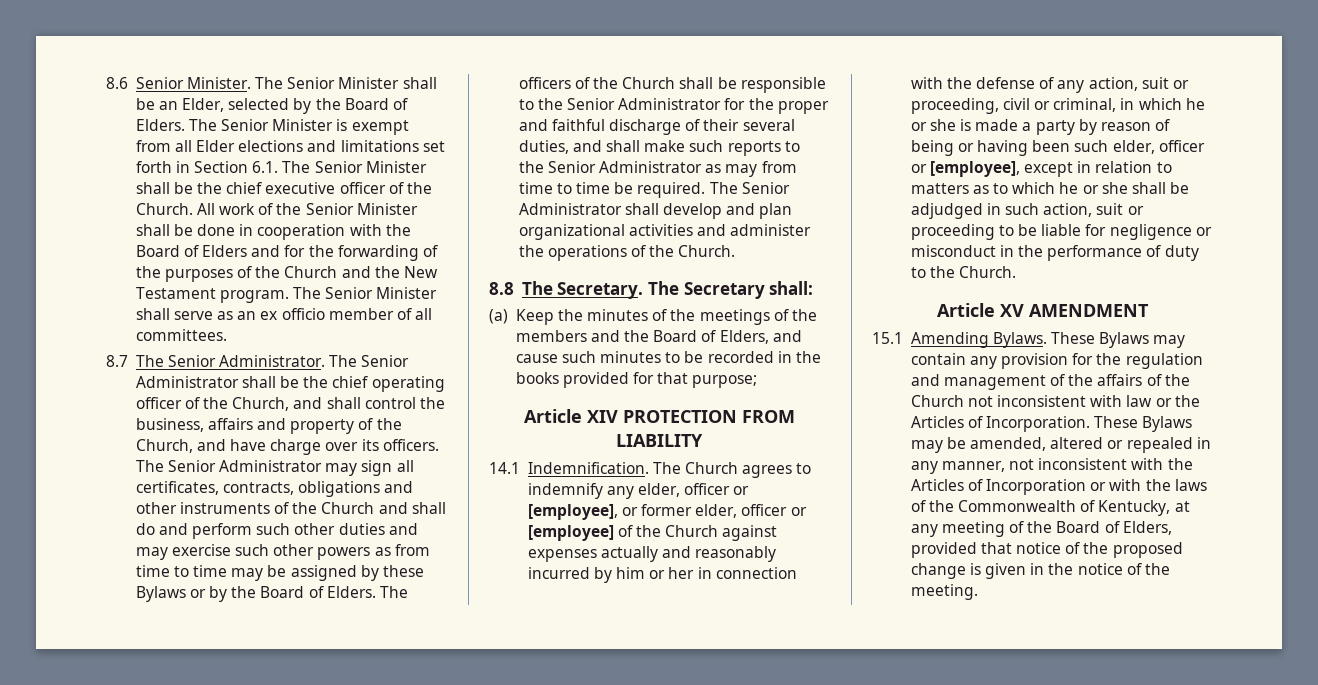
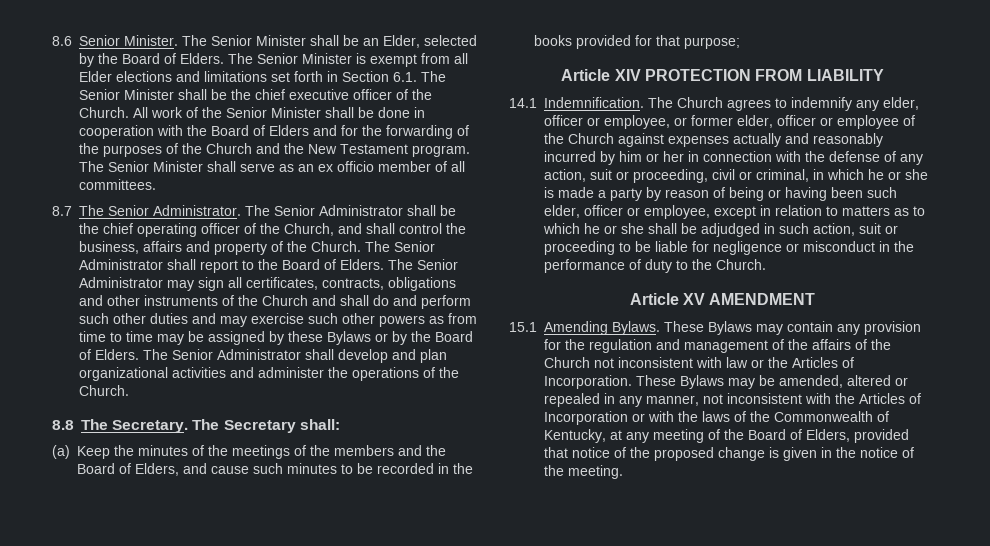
[135,439,439,455] Church, and have charge over its officers. -> [311,241,435,252] [79,259,384,273] Church. The Senior Administrator shall report to the Board of Elders.
[518,77,826,93] [518,98,829,114] [518,119,795,135] [518,140,800,156] [518,161,797,177] [518,182,738,198] officers of the Church shall be responsible to the Senior Administrator for the proper and faithful discharge of their several duties, and shall make such reports to the Senior Administrator as may from time to time be required. The -> (168, 354) none
[527,504,618,520] [employee], -> [604,115,670,129] employee,
[527,525,614,541] [employee] -> [837,115,899,129] employee
[929,161,1020,177] [employee], -> [644,205,710,219] employee,

